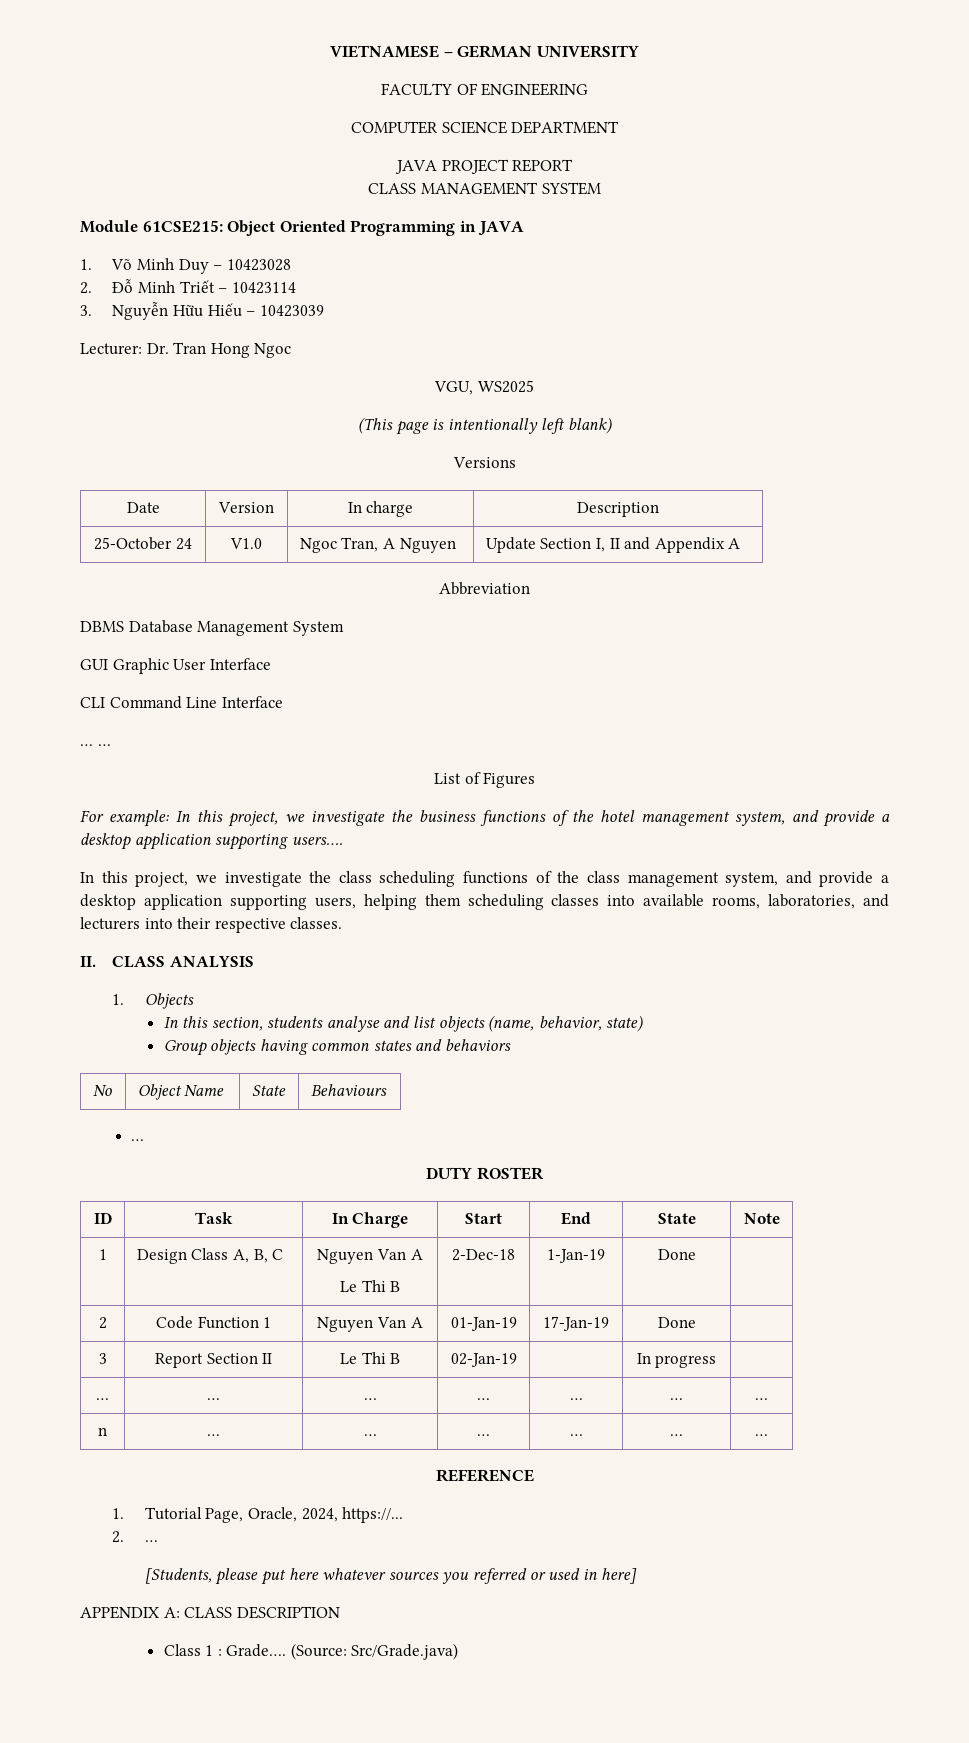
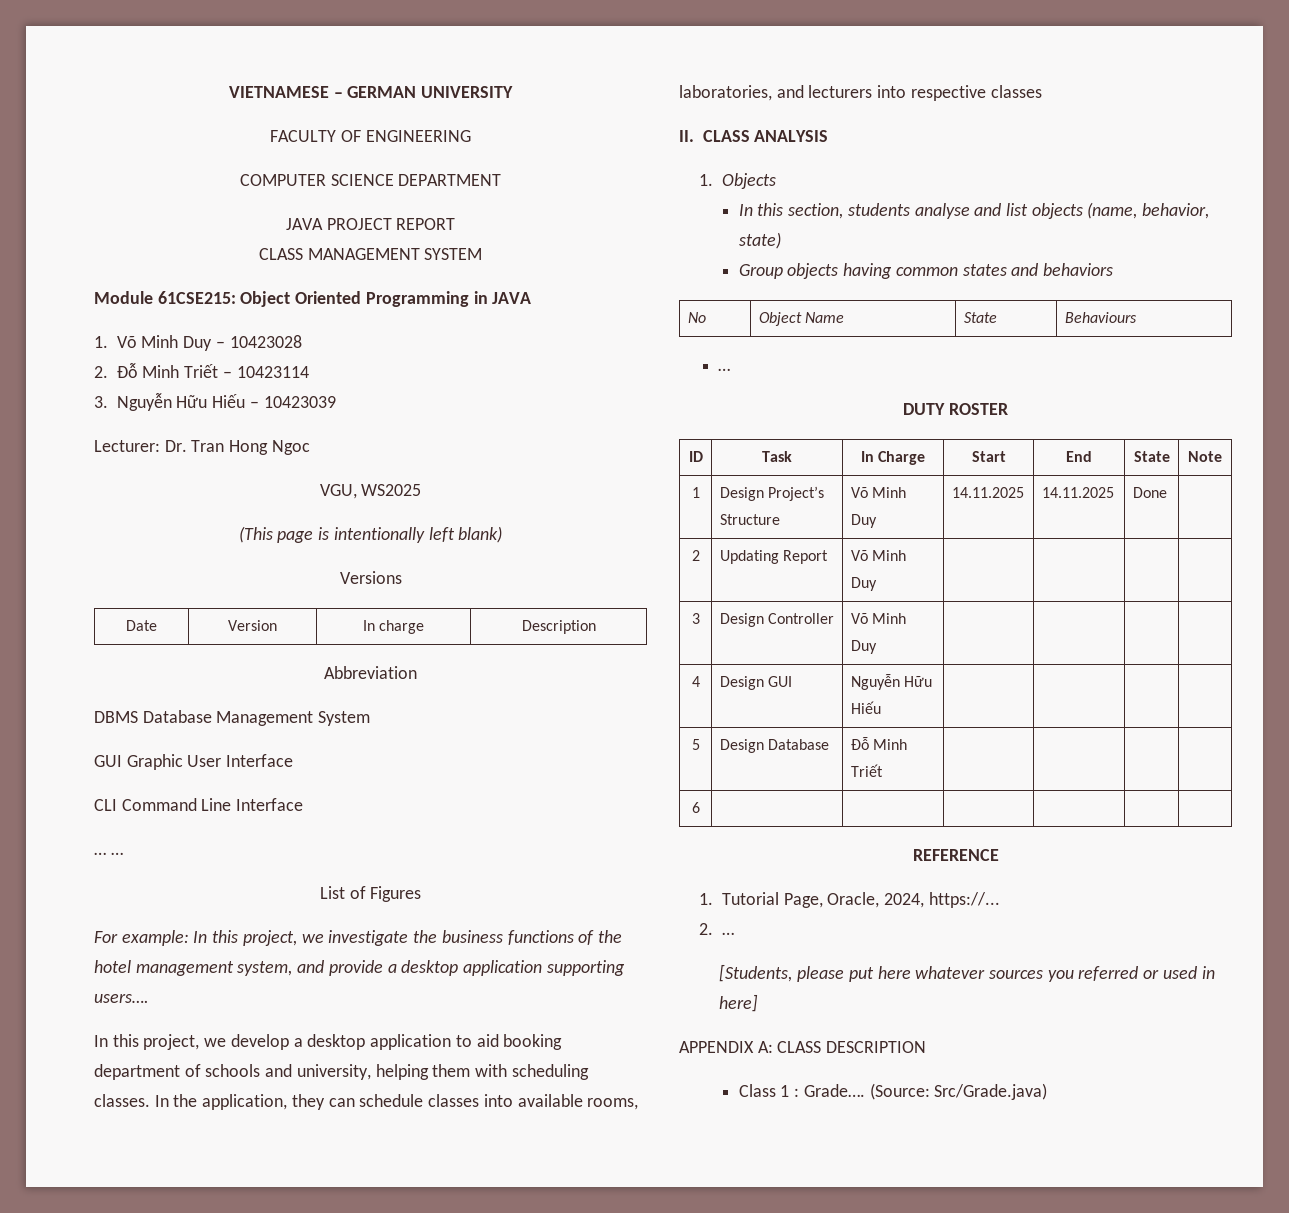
[94,537,192,550] [230,538,262,549] [299,537,456,553] [485,537,741,553] // 25-October 24 | V1.0 | Ngoc Tran, A Nguyen | Update Section I, II and Appendix A -> (596, 627) none
[224,871,889,887] [80,894,544,910] investigate the class scheduling functions of the class management system, and provide a desktop application supporting users, helping them scheduling -> [230,1034,563,1050] [94,1064,589,1080] [94,1094,424,1110] develop a desktop application to aid booking department of schools and university, helping them with scheduling classes. In the application, they can schedule
[177,917,343,933] their respective classes. -> [910,85,1042,101] respective classes
[191,1248,284,1263] [317,1249,423,1264] [339,1280,401,1292] [452,1249,515,1261] [547,1249,605,1263] [657,1249,696,1260] [98,1317,107,1329] [155,1316,272,1329] [317,1317,423,1332] [450,1317,517,1331] [543,1316,609,1331] [657,1317,696,1328] [98,1353,107,1364] [154,1353,273,1368] [339,1352,401,1364] [450,1353,517,1367] [636,1353,717,1368] [96,1398,109,1400] [207,1398,220,1400] [363,1398,377,1400] [477,1398,490,1400] [569,1398,583,1400] [670,1398,683,1400] [755,1398,768,1400] [98,1427,107,1436] [207,1434,220,1436] [363,1434,377,1436] [477,1434,490,1436] [569,1434,583,1436] [670,1434,683,1436] [755,1434,768,1436] Class A, B, C | Nguyen Van A // Le Thi B | 2-Dec-18 | 1-Jan-19 | Done | // 2 | Code Function 1 | Nguyen Van A | 01-Jan-19 | 17-Jan-19 | Done | // 3 | Report Section II | Le Thi B | 02-Jan-19 | | In progress | // … | … | … | … | … | … | … // n | … | … | … | … | … | … -> [768,486,825,501] [719,514,780,525] [850,487,907,498] [850,514,877,528] [951,487,1024,498] [1041,487,1114,498] [1132,487,1167,498] [691,550,700,561] [719,550,829,564] [850,550,907,561] [850,577,877,591] [691,613,700,624] [719,613,835,627] [850,613,907,624] [850,640,877,654] [691,676,700,687] [719,676,793,690] [850,674,933,690] [850,701,881,714] [691,739,700,750] [719,739,830,753] [850,737,908,750] [850,764,883,777] [691,802,700,813] Project’s Structure | Võ Minh Duy | 14.11.2025 | 14.11.2025 | Done | // 2 | Updating Report | Võ Minh Duy | | | | // 3 | Design Controller | Võ Minh Duy | | | | // 4 | Design GUI | Nguyễn Hữu Hiếu | | | | // 5 | Design Database | Đỗ Minh Triết | | | | // 6 | | | | | |

